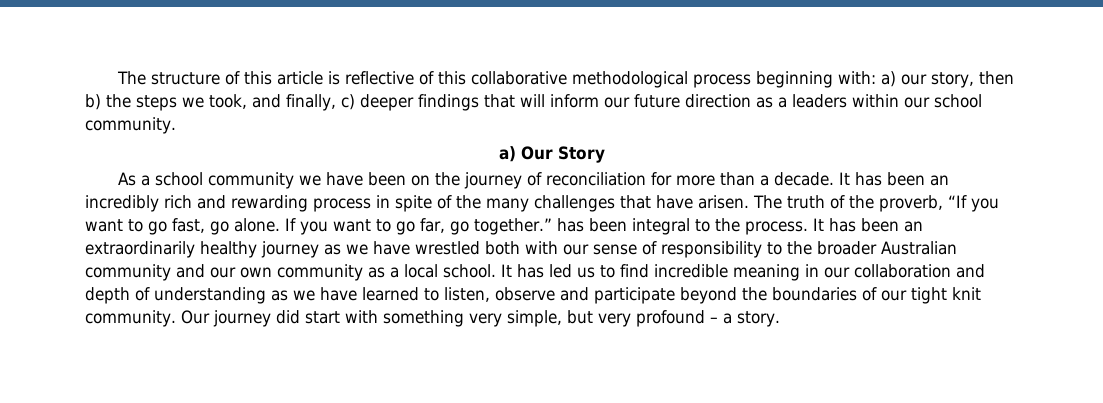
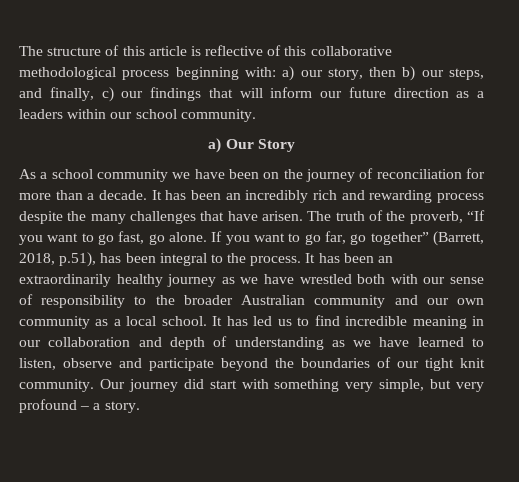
[106,94,247,111] the steps we took, -> [421,68,485,80] our steps,
[360,94,414,111] deeper -> [121,91,144,98] our
[376,195,452,212] in spite of -> [19,211,63,224] despite
[474,218,552,235] together.” -> [370,231,484,246] [19,252,97,267] together” (Barrett, 2018, p.51),

